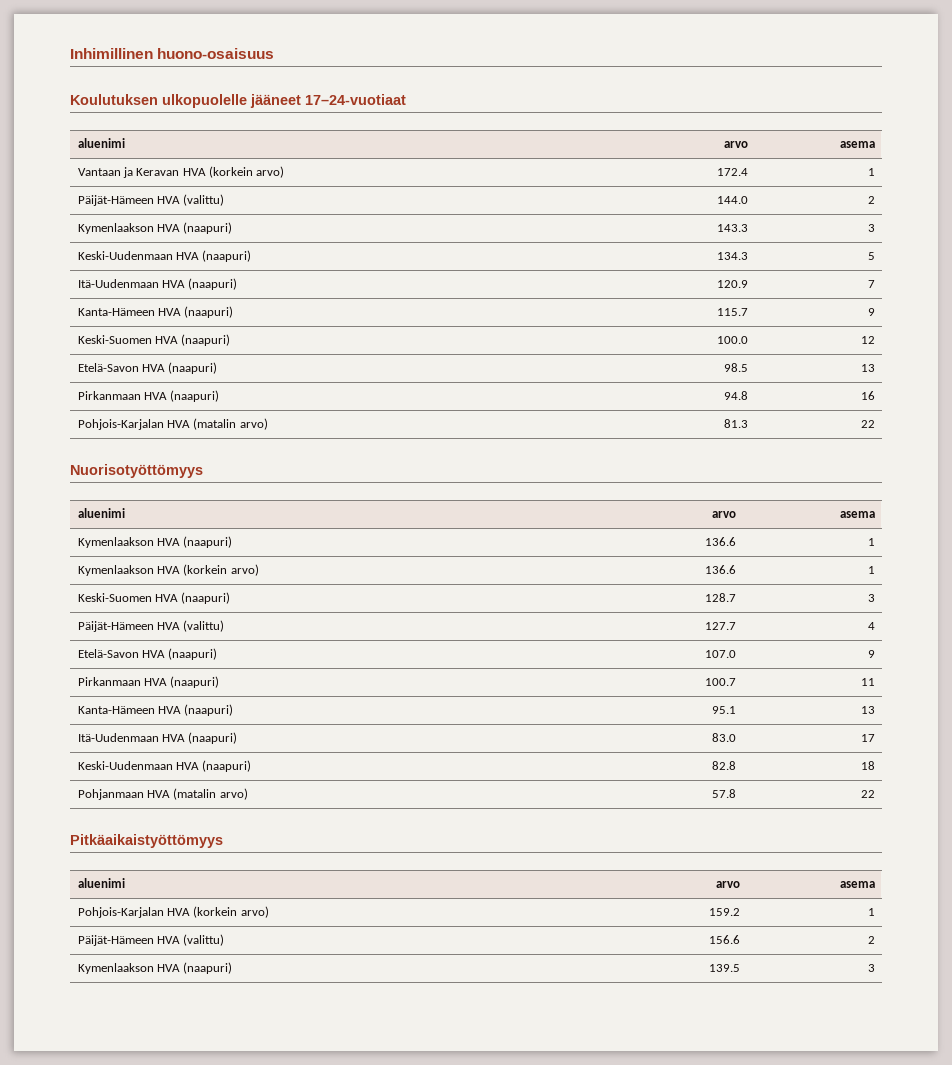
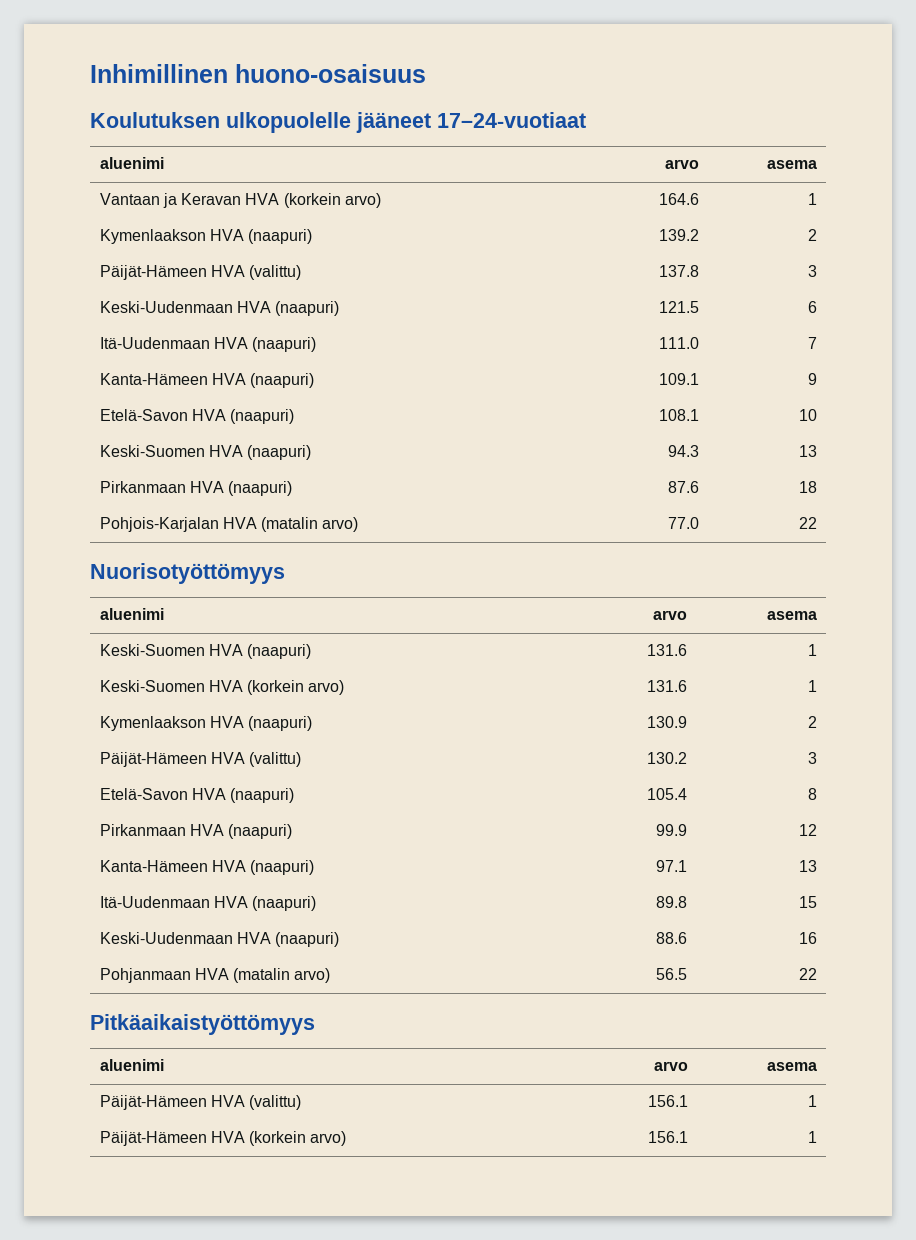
[716,168,748,176] [867,168,875,176] [77,194,225,206] [716,196,748,204] [867,196,875,204] [77,222,233,234] [716,224,748,232] 172.4 | 1 // Päijät-Hämeen HVA (valittu) | 144.0 | 2 // Kymenlaakson HVA (naapuri) | 143.3 -> [658,193,699,205] [807,193,817,205] [99,229,313,244] [658,229,699,241] [807,229,817,241] [99,265,302,280] [658,265,699,277] 164.6 | 1 // Kymenlaakson HVA (naapuri) | 139.2 | 2 // Päijät-Hämeen HVA (valittu) | 137.8
[716,252,748,260] [867,252,875,260] [77,278,238,290] [716,280,748,288] 134.3 | 5 // Itä-Uudenmaan HVA (naapuri) | 120.9 -> [658,301,699,313] [807,301,817,313] [99,337,317,352] [658,337,699,349] 121.5 | 6 // Itä-Uudenmaan HVA (naapuri) | 111.0
[716,308,748,316] [867,308,875,316] [77,334,231,346] [716,336,748,344] [860,336,875,344] [77,362,218,374] [723,363,748,372] 115.7 | 9 // Keski-Suomen HVA (naapuri) | 100.0 | 12 // Etelä-Savon HVA (naapuri) | 98.5 -> [658,373,699,385] [807,373,817,385] [99,409,295,424] [658,409,699,421] [798,409,817,421] [99,445,312,460] [667,445,699,457] 109.1 | 9 // Etelä-Savon HVA (naapuri) | 108.1 | 10 // Keski-Suomen HVA (naapuri) | 94.3
[723,391,748,400] [860,391,875,400] 94.8 | 16 -> [667,481,699,493] [798,481,817,493] 87.6 | 18
[723,419,748,428] 81.3 -> [667,517,699,529] 77.0
[77,536,233,548] [704,537,736,546] [867,538,875,546] [77,564,259,576] [704,565,736,574] [867,566,875,574] [77,592,231,604] [704,593,736,602] [867,594,875,602] [77,620,225,632] [704,622,736,630] [867,622,875,630] [77,648,218,660] [704,650,736,658] [867,650,875,658] [77,676,220,688] [704,678,736,686] [860,678,875,686] [77,704,234,716] [711,706,736,714] Kymenlaakson HVA (naapuri) | 136.6 | 1 // Kymenlaakson HVA (korkein arvo) | 136.6 | 1 // Keski-Suomen HVA (naapuri) | 128.7 | 3 // Päijät-Hämeen HVA (valittu) | 127.7 | 4 // Etelä-Savon HVA (naapuri) | 107.0 | 9 // Pirkanmaan HVA (naapuri) | 100.7 | 11 // Kanta-Hämeen HVA (naapuri) | 95.1 -> [99,644,312,659] [646,644,687,656] [807,644,817,656] [99,680,345,695] [646,680,687,692] [807,680,817,692] [99,716,313,731] [646,716,687,728] [807,716,817,728] [99,752,302,767] [646,752,687,764] [807,752,817,764] [99,788,295,803] [646,788,687,800] [807,788,817,800] [99,824,293,839] [655,824,687,836] [798,824,817,836] [99,860,315,875] [655,860,687,872] Keski-Suomen HVA (naapuri) | 131.6 | 1 // Keski-Suomen HVA (korkein arvo) | 131.6 | 1 // Kymenlaakson HVA (naapuri) | 130.9 | 2 // Päijät-Hämeen HVA (valittu) | 130.2 | 3 // Etelä-Savon HVA (naapuri) | 105.4 | 8 // Pirkanmaan HVA (naapuri) | 99.9 | 12 // Kanta-Hämeen HVA (naapuri) | 97.1
[711,733,736,742] [860,734,875,742] [77,760,252,772] [711,761,736,770] [860,761,875,770] 83.0 | 17 // Keski-Uudenmaan HVA (naapuri) | 82.8 | 18 -> [655,896,687,908] [798,896,817,908] [99,932,340,947] [655,932,687,944] [798,932,817,944] 89.8 | 15 // Keski-Uudenmaan HVA (naapuri) | 88.6 | 16
[711,789,736,798] 57.8 -> [655,968,687,980] 56.5
[77,906,269,918] [708,908,740,916] [867,908,875,916] [77,934,225,946] [708,935,740,944] [867,936,875,944] [77,962,233,974] [708,964,740,972] [867,964,875,972] Pohjois-Karjalan HVA (korkein arvo) | 159.2 | 1 // Päijät-Hämeen HVA (valittu) | 156.6 | 2 // Kymenlaakson HVA (naapuri) | 139.5 | 3 -> [99,1095,302,1110] [647,1095,688,1107] [807,1095,817,1107] [99,1131,347,1146] [647,1131,688,1143] [807,1131,817,1143] Päijät-Hämeen HVA (valittu) | 156.1 | 1 // Päijät-Hämeen HVA (korkein arvo) | 156.1 | 1

